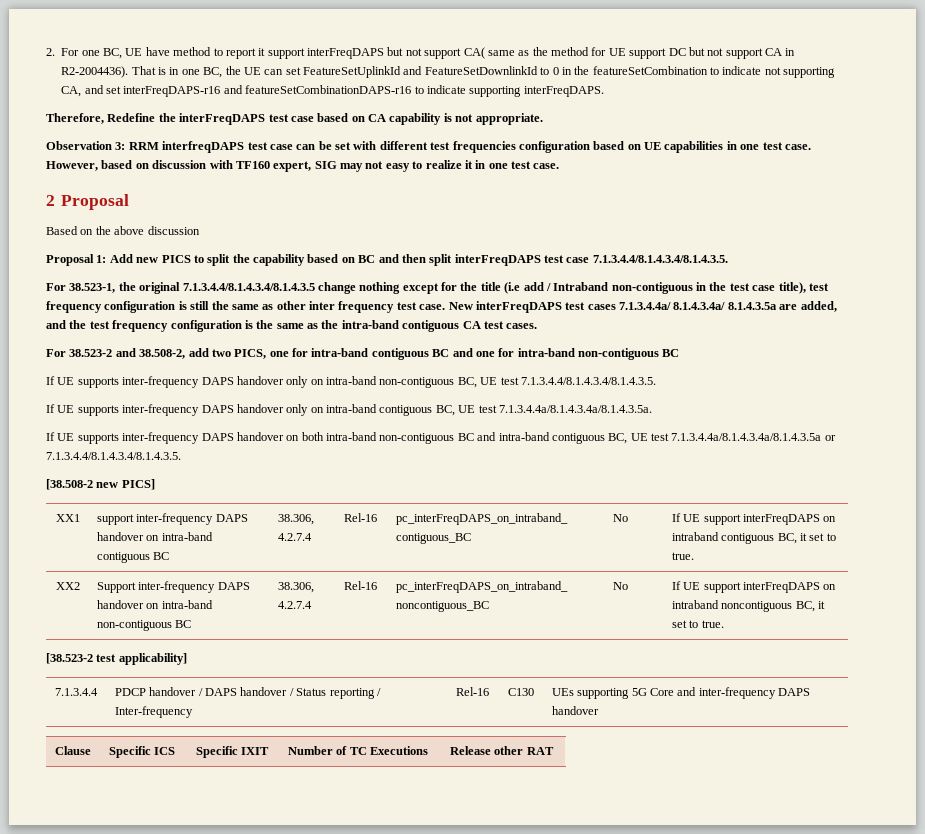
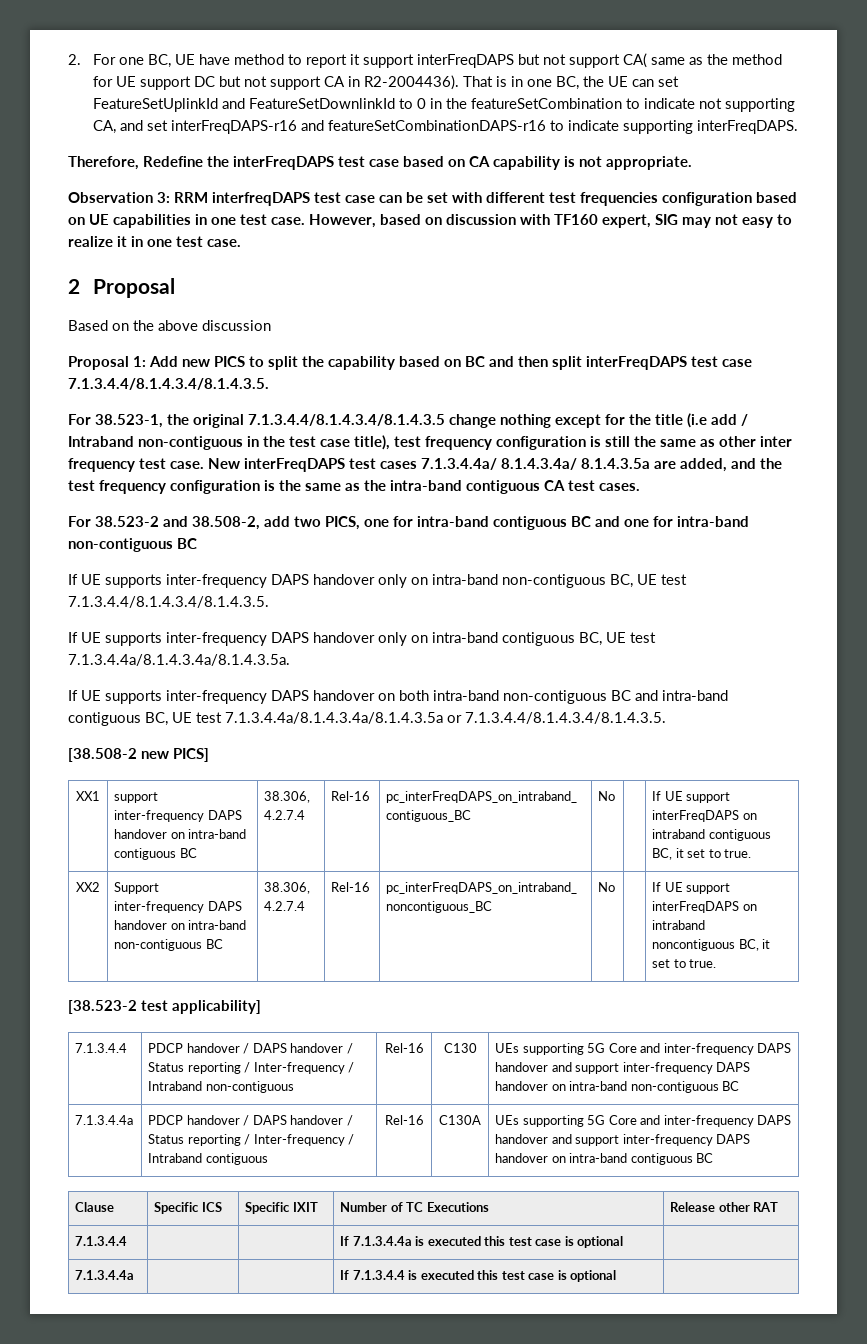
(193, 712) none -> [348,1062,355,1073] [148,1081,294,1093] / Intraband non-contiguous
(599, 710) none -> [551,1062,751,1074] [495,1081,740,1093] [75,1115,134,1125] [148,1115,353,1126] [148,1134,355,1146] [148,1153,268,1165] [384,1115,424,1125] [439,1115,481,1125] [495,1115,792,1127] [495,1134,751,1146] [495,1153,714,1165] and support inter-frequency DAPS handover on intra-band non-contiguous BC // 7.1.3.4.4a | PDCP handover / DAPS handover / Status reporting / Inter-frequency / Intraband contiguous | Rel-16 | C130A | UEs supporting 5G Core and inter-frequency DAPS handover and support inter-frequency DAPS handover on intra-band contiguous BC
(554, 751) none -> [75,1236,128,1246] [340,1236,624,1248] [75,1270,135,1280] [340,1270,617,1282] // 7.1.3.4.4 | | | If 7.1.3.4.4a is executed this test case is optional | // 7.1.3.4.4a | | | If 7.1.3.4.4 is executed this test case is optional |

